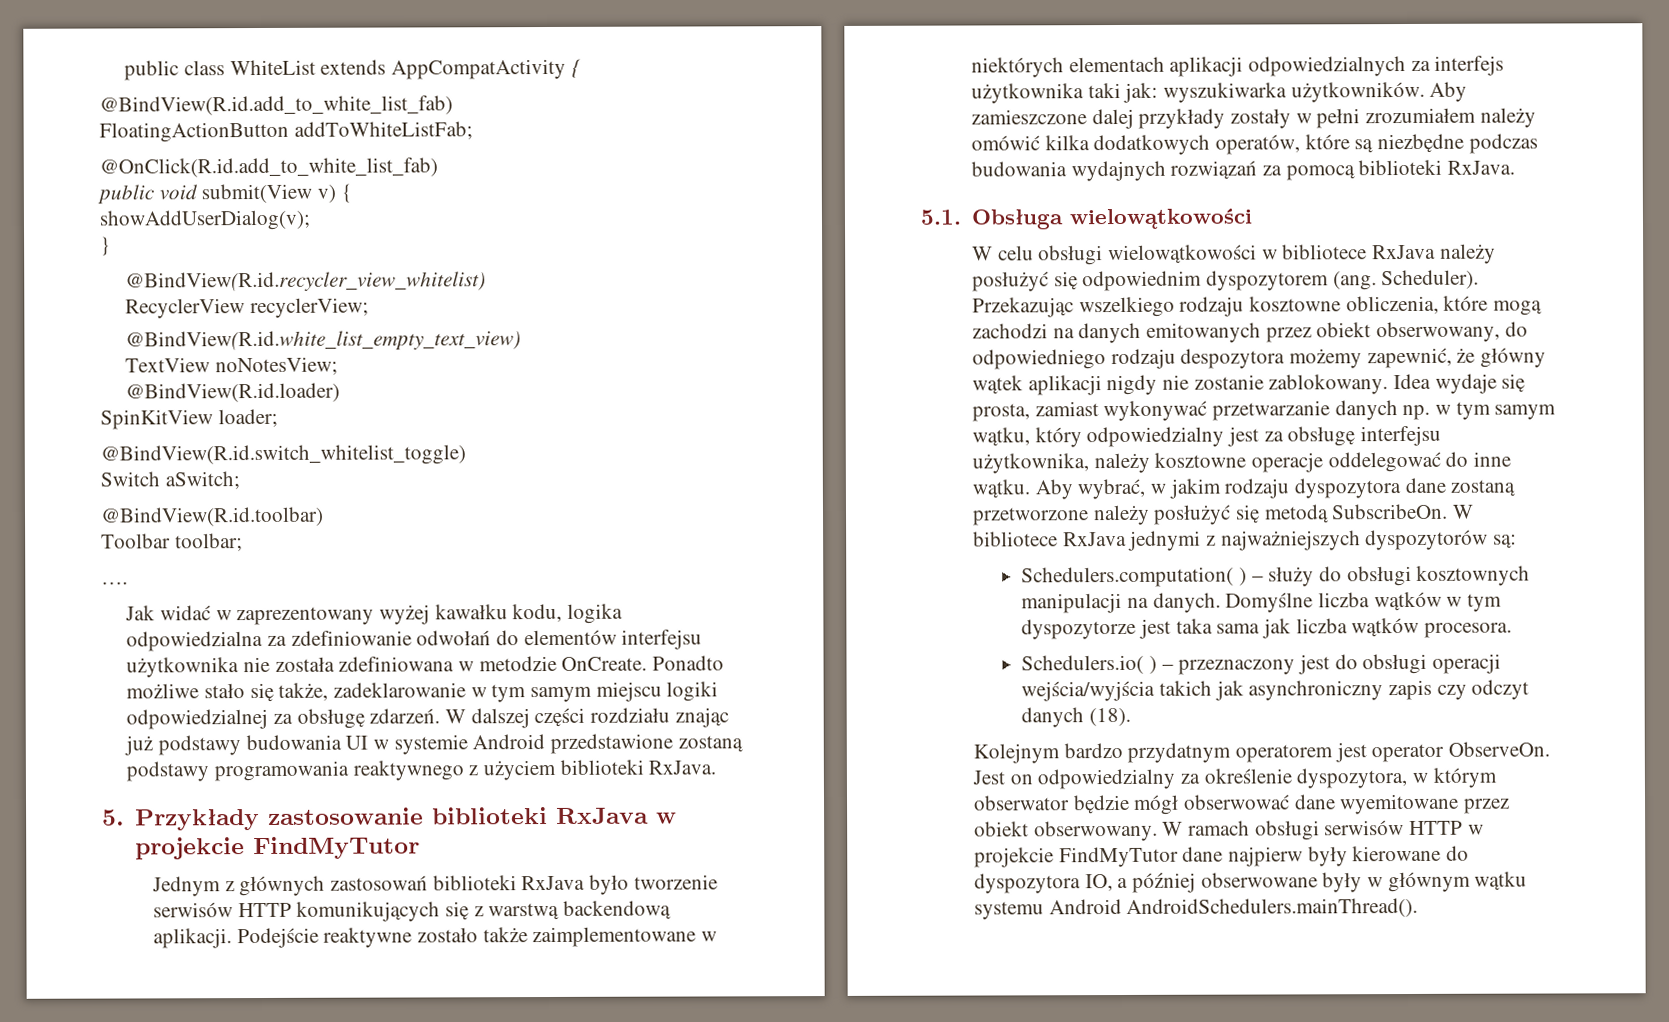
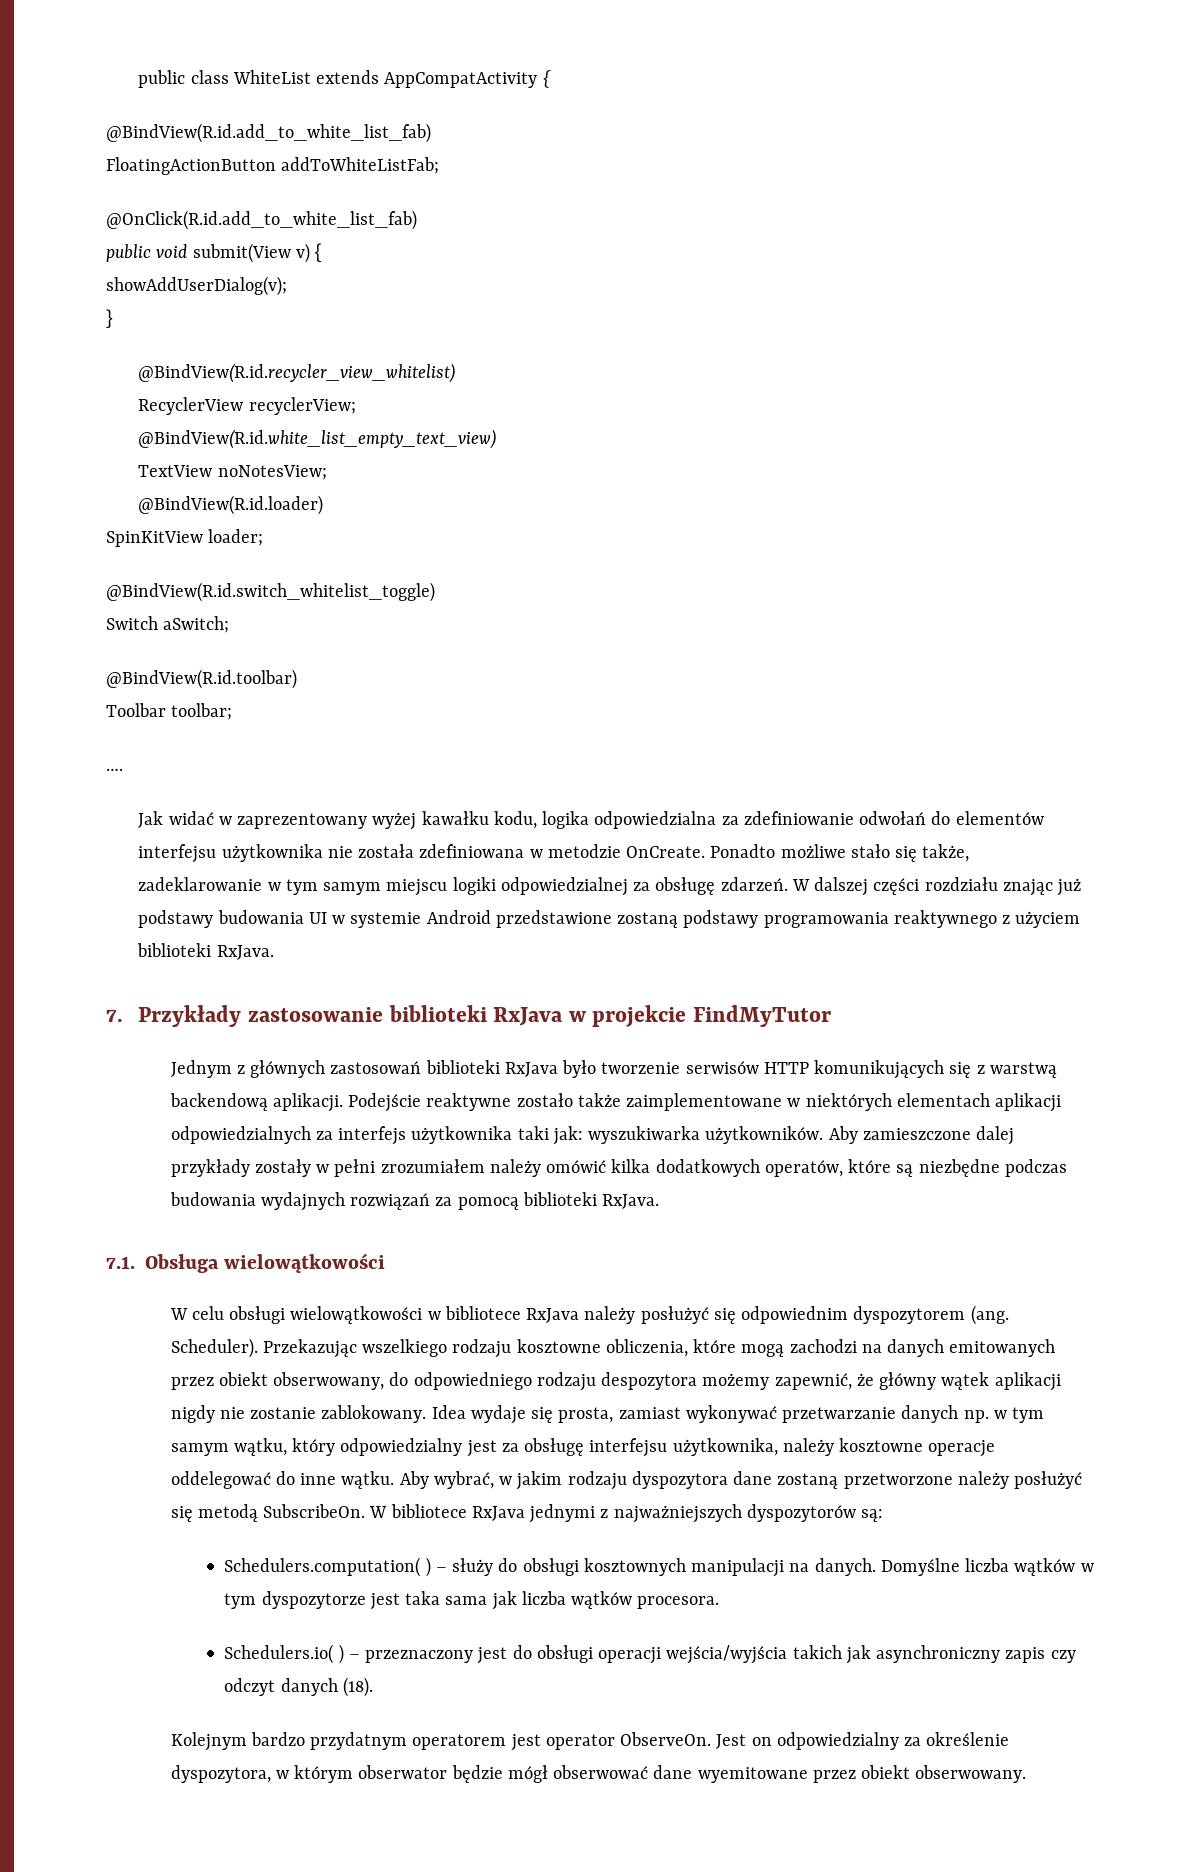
[102,809,125,826] 5. -> [106,1009,123,1022] 7.
[920,209,962,225] 5.1. -> [106,1256,135,1269] 7.1.
[1162,820,1484,841] [973,845,1469,868] [973,871,1528,894] [973,897,1419,920] W ramach obsługi serwisów HTTP w projekcie FindMyTutor dane najpierw były kierowane do dyspozytora IO, a później obserwowane były w głównym wątku systemu Android AndroidSchedulers.mainThread(). -> (1027, 1774) none

